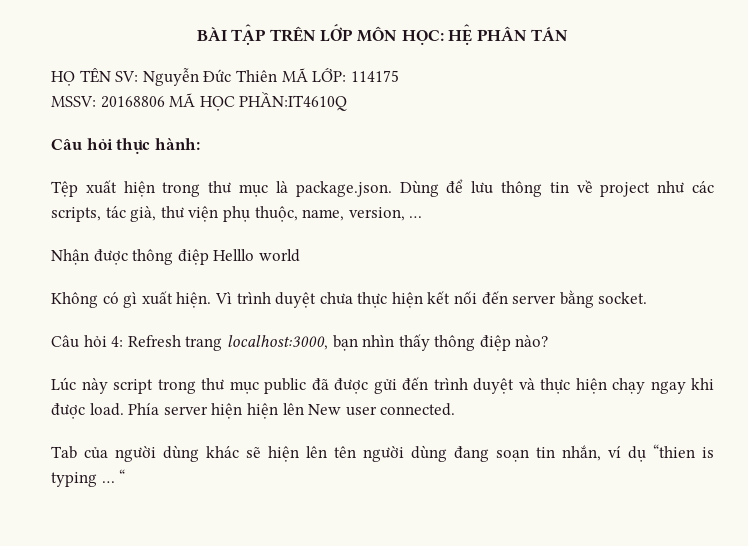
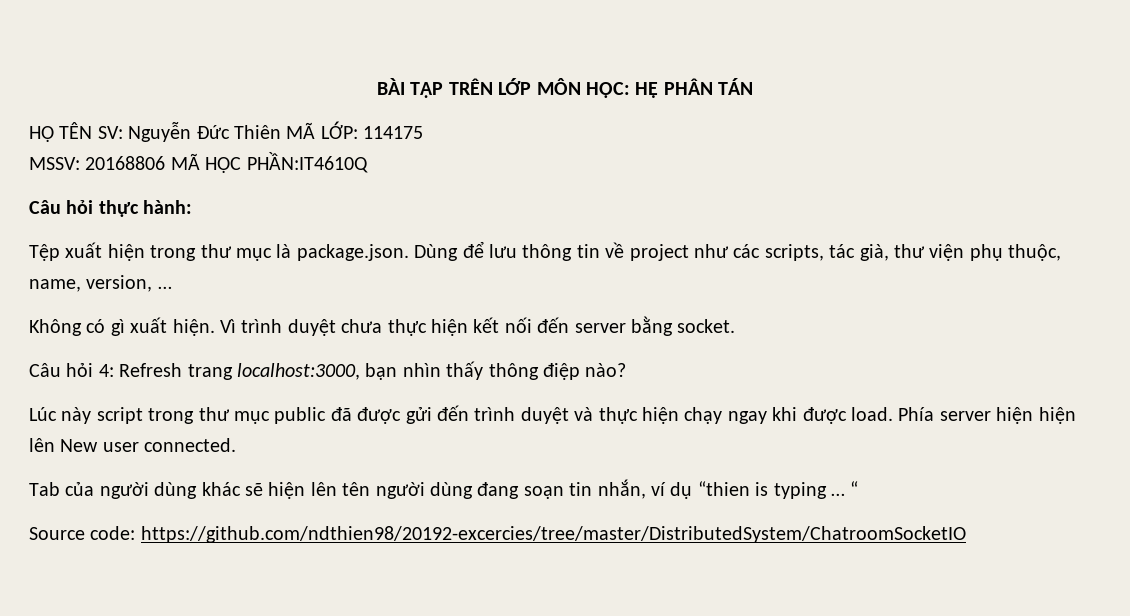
[51,249,300,265] // Nhận được thông điệp Helllo world -> (172, 287) none
(126, 476) none -> [29,526,966,543] // Source code: https://github.com/ndthien98/20192-excercies/tree/master/DistributedSystem/ChatroomSocketIO

